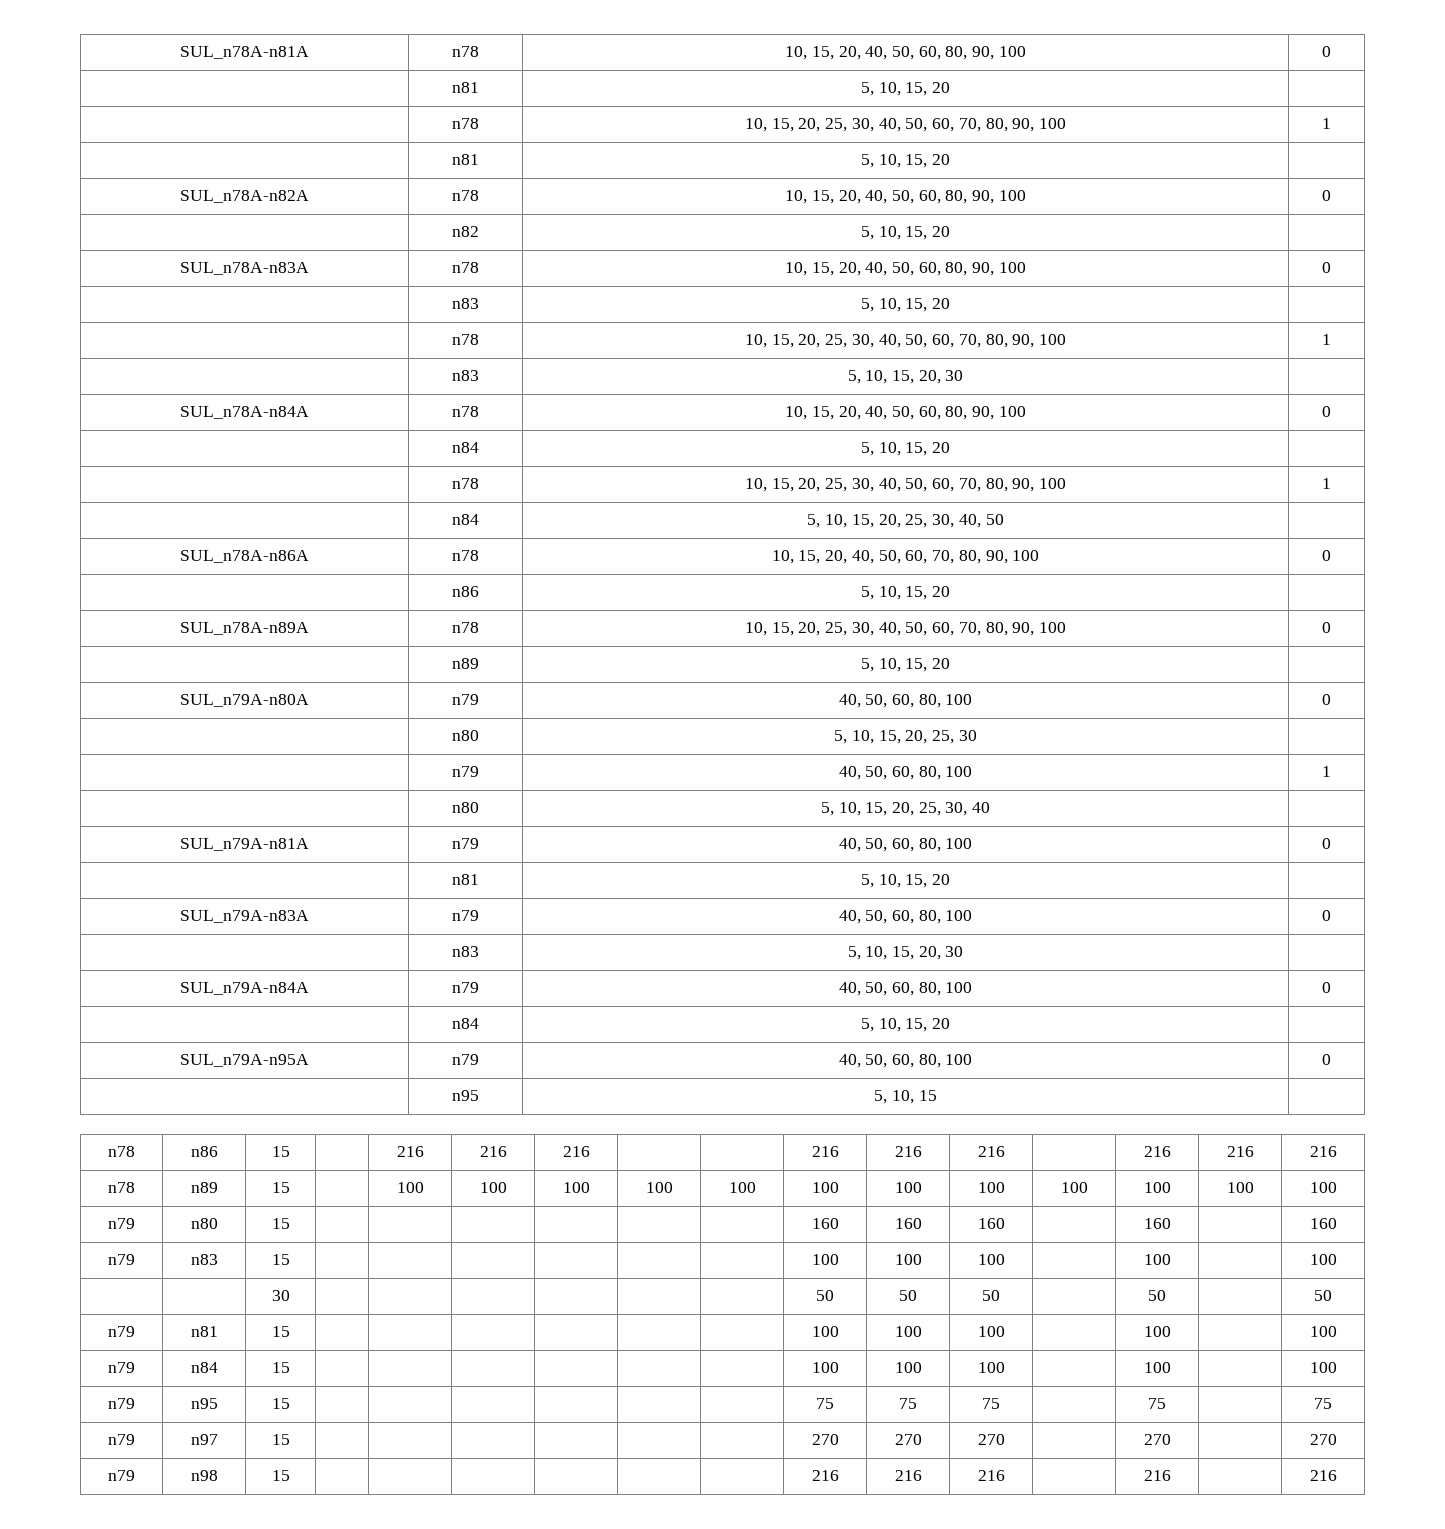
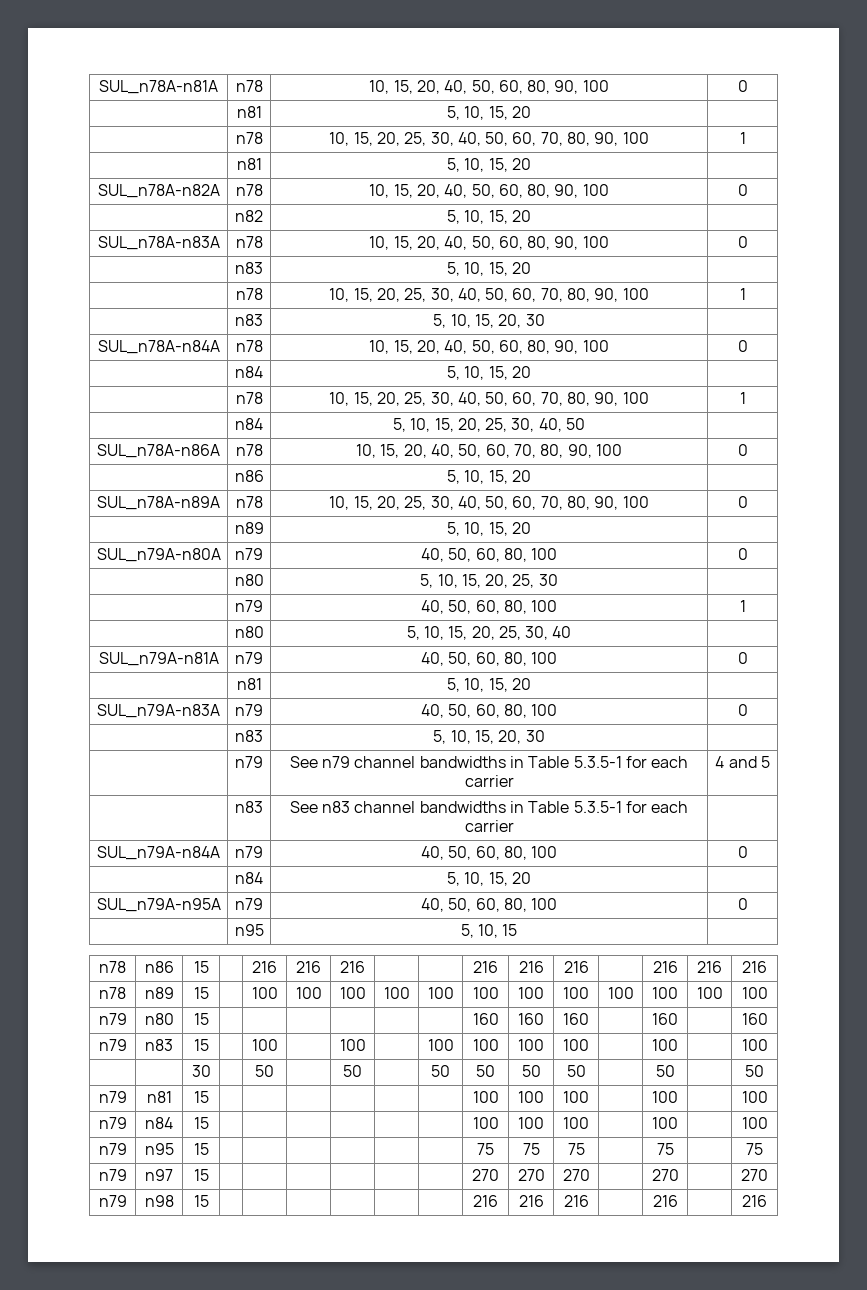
(964, 951) none -> [235,756,263,768] [289,756,689,768] [464,775,514,787] [715,756,770,768] [235,801,263,813] [289,801,689,813] [464,820,514,832] // | n79 | See n79 channel bandwidths in Table 5.3.5-1 for each carrier | 4 and 5 // | n83 | See n83 channel bandwidths in Table 5.3.5-1 for each carrier |
(290, 1259) | | | | -> [251,1039,278,1051] [339,1039,366,1051] [427,1039,454,1051] 100 | | 100 | | 100
(290, 1295) | | | | -> [255,1065,274,1077] [343,1065,362,1077] [431,1065,450,1077] 50 | | 50 | | 50

